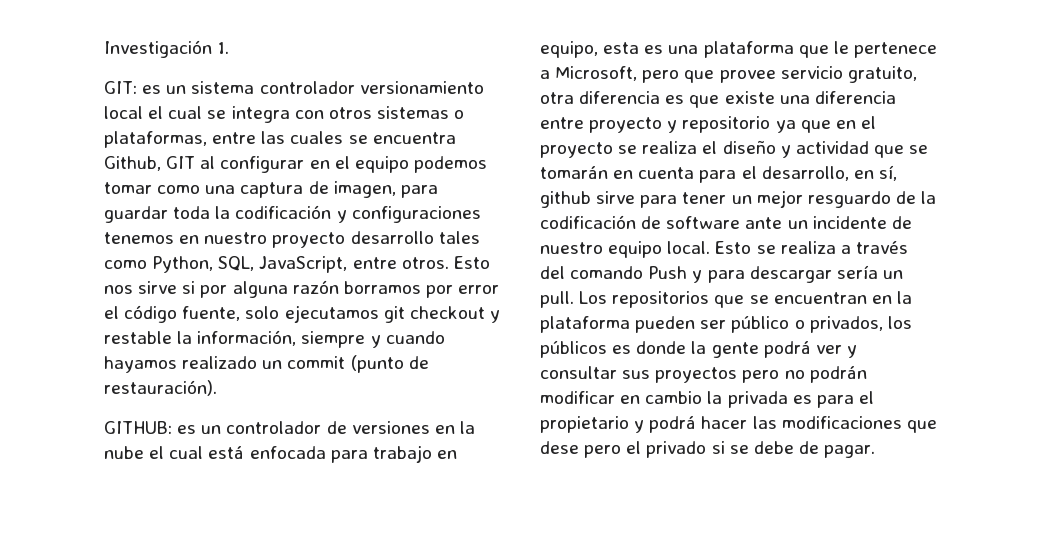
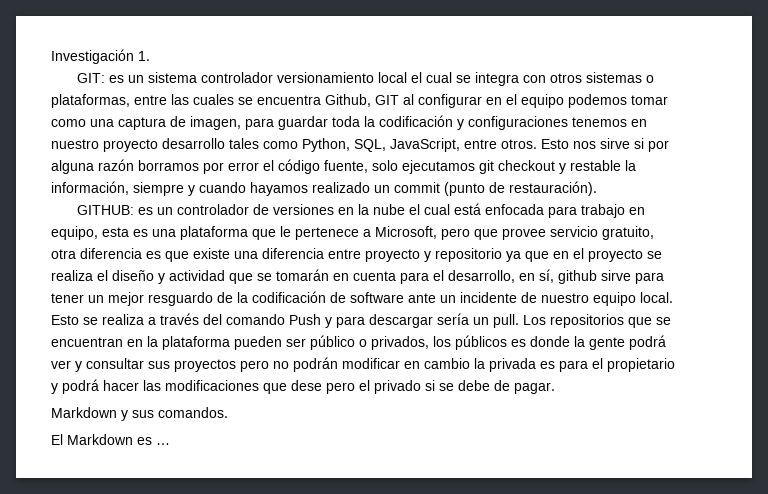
(876, 451) none -> [51,407,228,421] [51,434,170,445] // Markdown y sus comandos. // El Markdown es …

